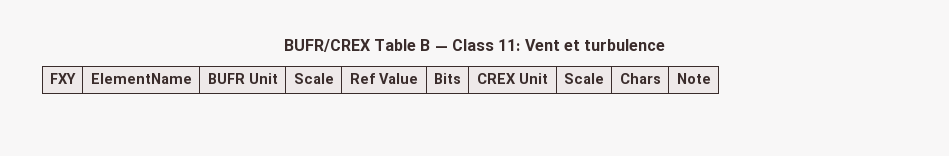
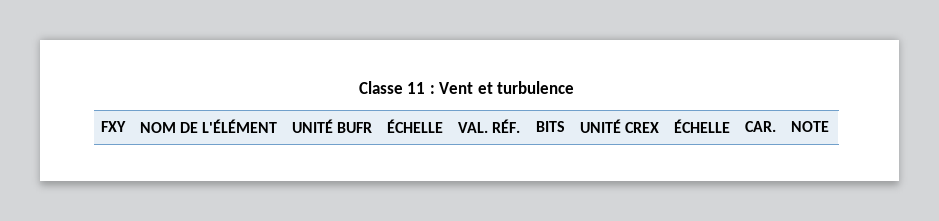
[283,39,666,52] [50,73,76,84] [90,73,192,84] [207,73,278,84] [293,73,334,84] [349,73,418,84] [433,73,461,84] [476,73,548,84] [564,73,604,84] [619,73,661,84] [676,73,711,84] BUFR/CREX Table B — Class 11: Vent et turbulence // FXY | ElementName | BUFR Unit | Scale | Ref Value | Bits | CREX Unit | Scale | Chars | Note -> [358,81,575,94] [101,121,127,132] [140,119,278,133] [292,119,373,133] [387,119,444,133] [458,119,521,133] [536,121,566,132] [580,119,660,133] [674,119,731,133] [745,121,777,132] [791,121,830,132] Classe 11 : Vent et turbulence // FXY | NOM DE L'ÉLÉMENT | UNITÉ BUFR | ÉCHELLE | VAL. RÉF. | BITS | UNITÉ CREX | ÉCHELLE | CAR. | NOTE

